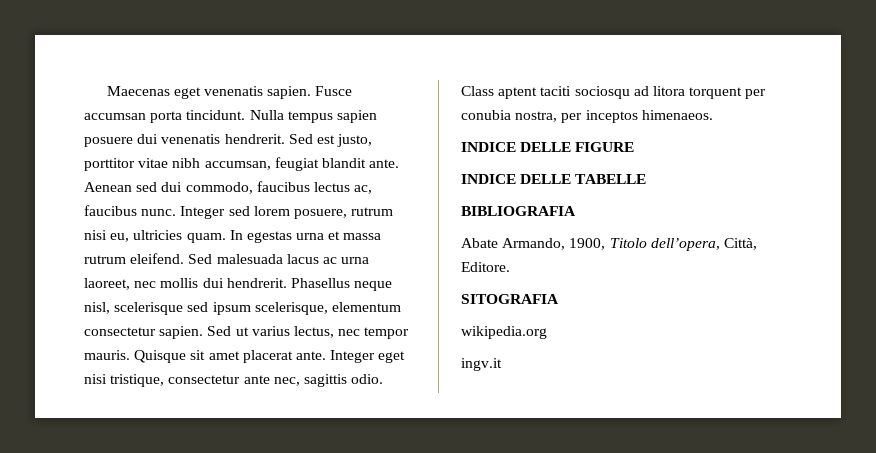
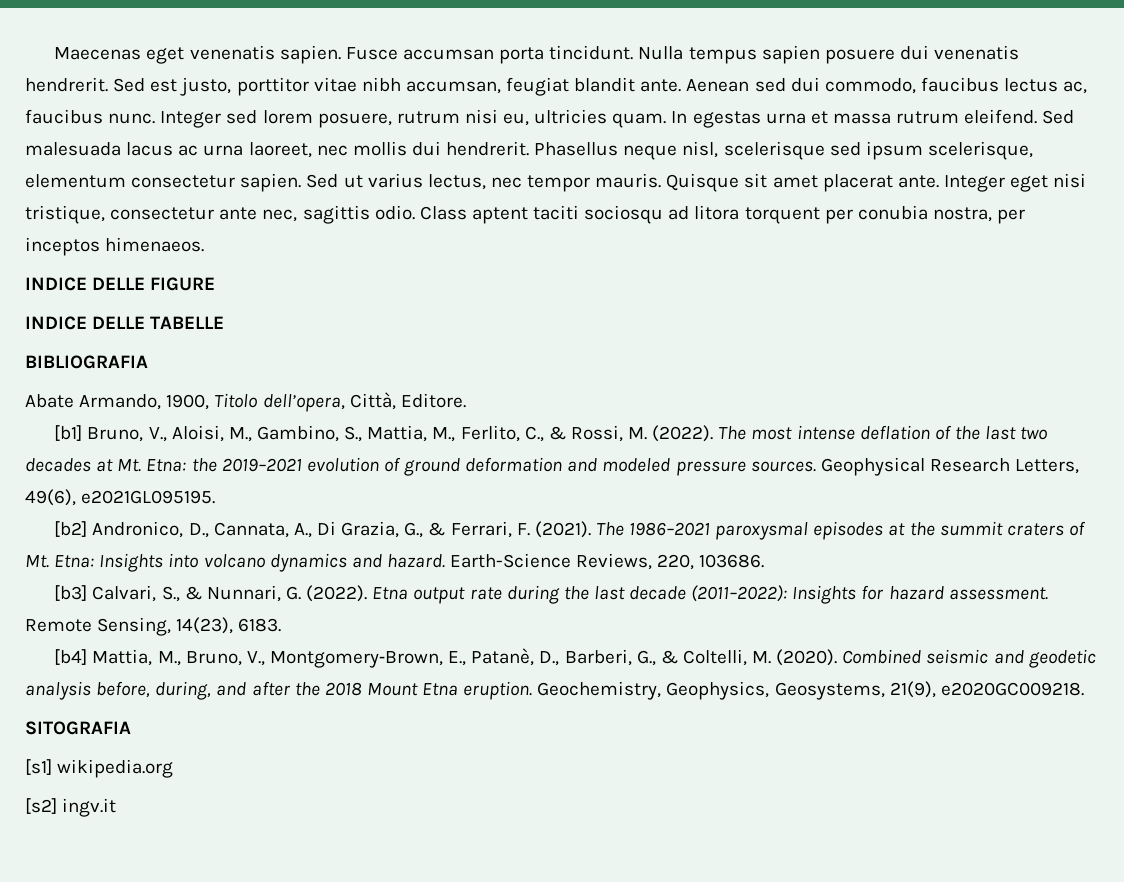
(510, 267) none -> [54,425,1049,442] [25,457,1080,476] [25,489,216,506] [54,521,1086,540] [25,553,765,572] [54,585,1048,604] [25,617,282,636] [54,648,1096,668] [25,681,1084,700] // [b1] Bruno, V., Aloisi, M., Gambino, S., Mattia, M., Ferlito, C., & Rossi, M. (2022). The most intense deflation of the last two decades at Mt. Etna: the 2019–2021 evolution of ground deformation and modeled pressure sources. Geophysical Research Letters, 49(6), e2021GL095195. // [b2] Andronico, D., Cannata, A., Di Grazia, G., & Ferrari, F. (2021). The 1986–2021 paroxysmal episodes at the summit craters of Mt. Etna: Insights into volcano dynamics and hazard. Earth-Science Reviews, 220, 103686. // [b3] Calvari, S., & Nunnari, G. (2022). Etna output rate during the last decade (2011–2022): Insights for hazard assessment. Remote Sensing, 14(23), 6183. // [b4] Mattia, M., Bruno, V., Montgomery‐Brown, E., Patanè, D., Barberi, G., & Coltelli, M. (2020). Combined seismic and geodetic analysis before, during, and after the 2018 Mount Etna eruption. Geochemistry, Geophysics, Geosystems, 21(9), e2020GC009218.
(559, 299) none -> [25,759,52,775] [s1]
(547, 332) none -> [25,798,57,814] [s2]

